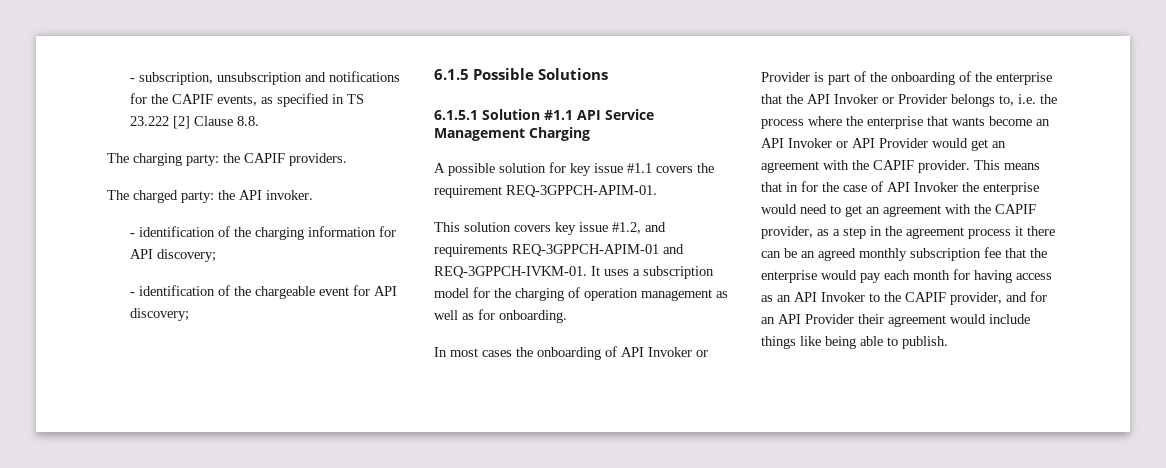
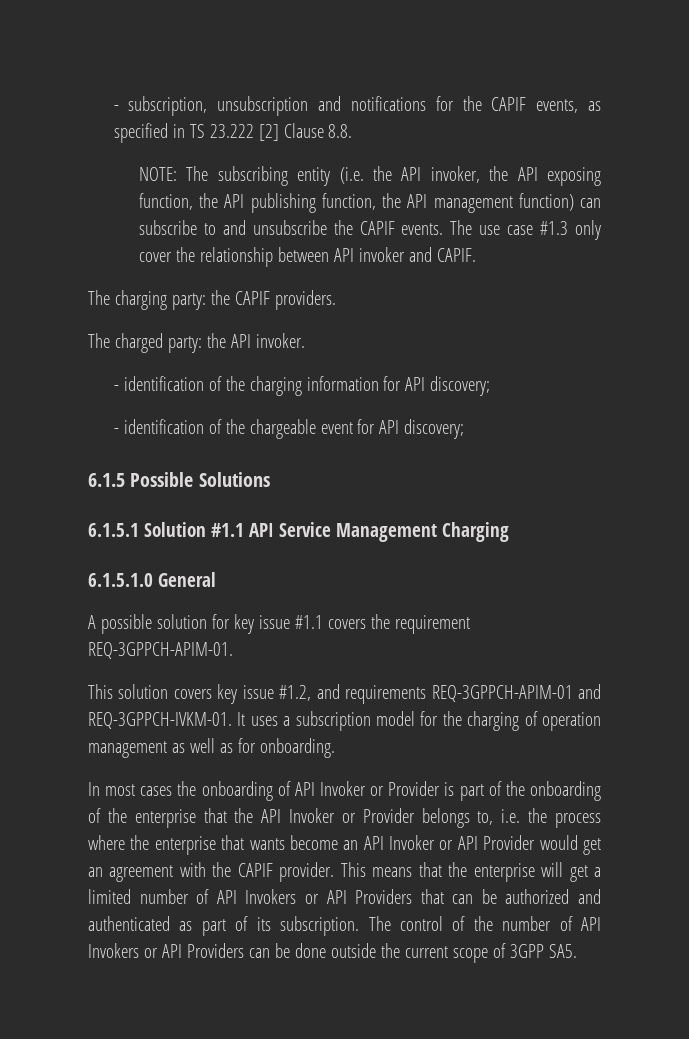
(259, 121) none -> [139,166,601,186] [139,193,601,213] [139,220,601,240] [139,247,477,267] // NOTE: The subscribing entity (i.e. the API invoker, the API exposing function, the API publishing function, the API management function) can subscribe to and unsubscribe the CAPIF events. The use case #1.3 only cover the relationship between API invoker and CAPIF.
(590, 134) none -> [88,572,216,587] // 6.1.5.1.0 General
[786,181,1039,195] [761,204,1036,217] [761,226,1055,239] [761,247,1047,261] [761,269,1052,283] [761,291,1047,305] [761,314,1030,327] [761,336,948,349] in for the case of API Invoker the enterprise would need to get an agreement with the CAPIF provider, as a step in the agreement process it there can be an agreed monthly subscription fee that the enterprise would pay each month for having access as an API Invoker to the CAPIF provider, and for an API Provider their agreement would include things like being able to publish. -> [448,862,601,882] [88,889,601,904] [88,916,602,936] [88,943,577,963] the enterprise will get a limited number of API Invokers or API Providers that can be authorized and authenticated as part of its subscription. The control of the number of API Invokers or API Providers can be done outside the current scope of 3GPP SA5.

